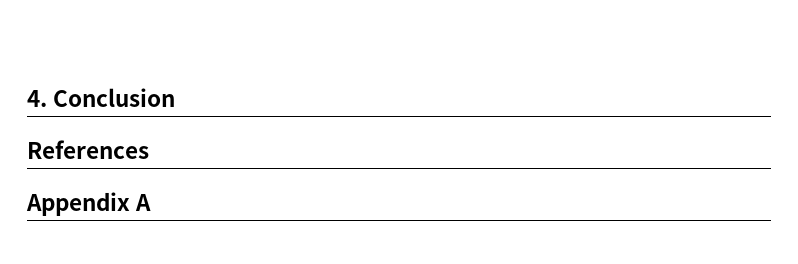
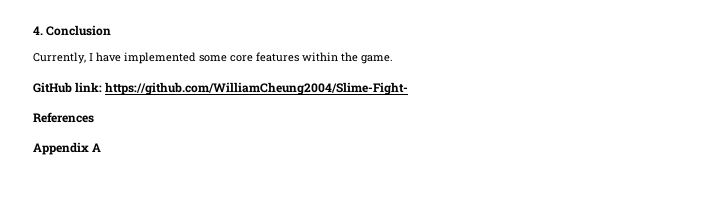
(176, 97) none -> [33,52,393,64] [33,82,409,95] // Currently, I have implemented some core features within the game. // GitHub link: https://github.com/WilliamCheung2004/Slime-Fight-

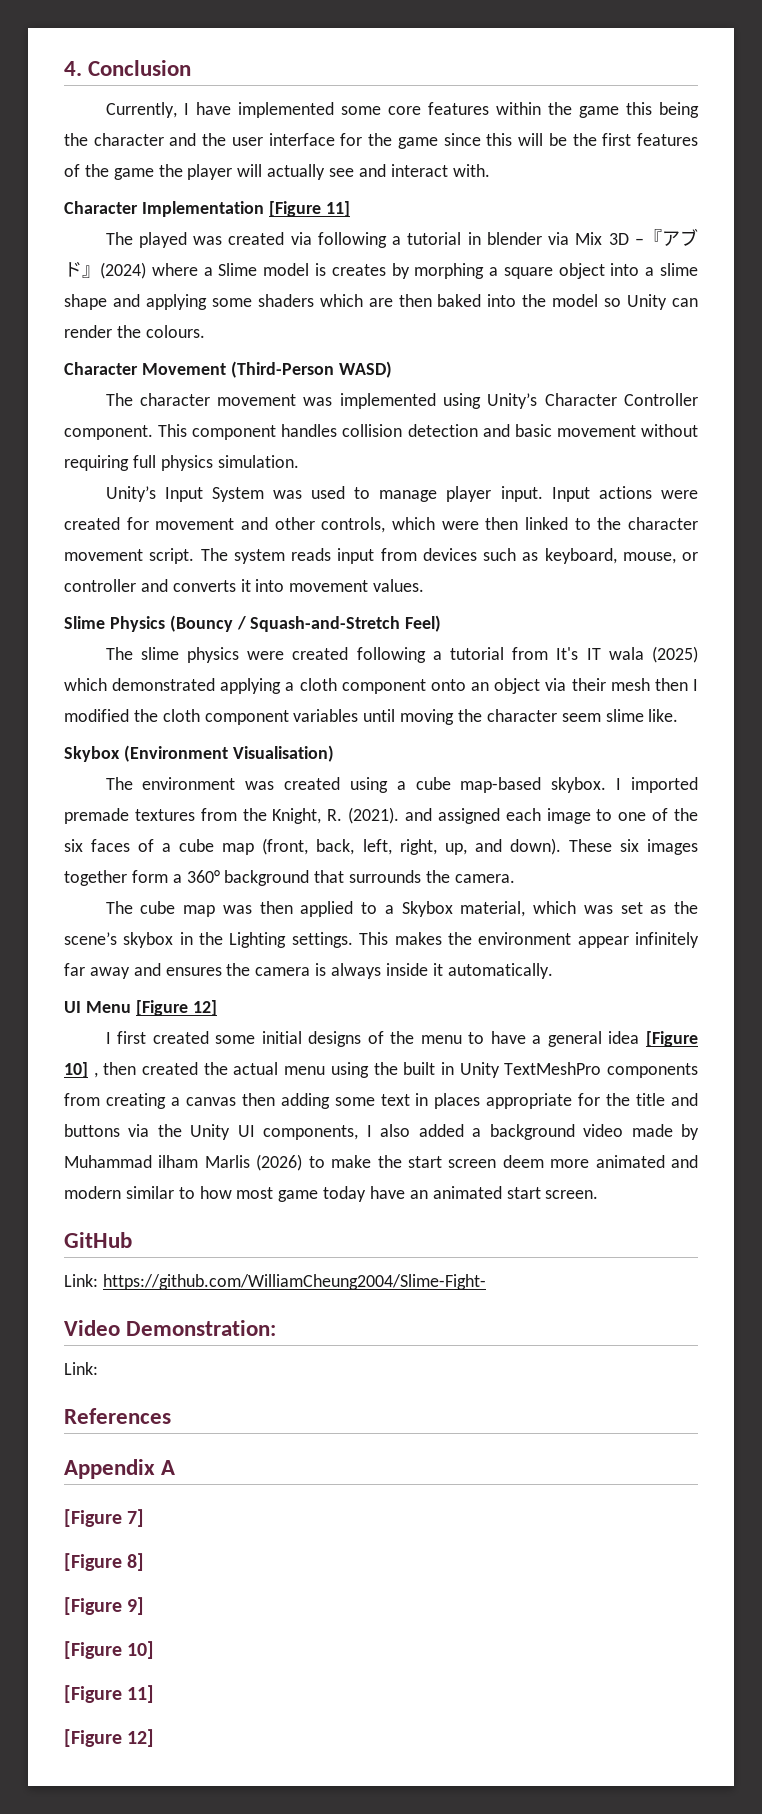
[361,55,393,64] game. -> [578,102,700,118] [64,133,699,149] [64,164,490,180] [64,201,350,217] [105,228,698,248] [64,262,699,279] [64,294,699,310] [64,325,205,338] [64,361,392,378] [105,393,698,409] [64,424,698,440] [64,455,299,471] [105,486,698,502] [64,517,698,533] [64,548,698,564] [64,579,425,592] [64,615,442,632] [105,646,699,663] [64,678,698,694] [64,709,679,725] [64,745,334,762] [105,777,698,793] [64,807,698,824] [64,838,698,855] [64,870,515,886] [105,901,698,917] [64,932,700,948] [64,963,553,979] [64,1000,217,1016] [105,1031,698,1047] [64,1062,698,1078] [64,1093,699,1109] [64,1124,699,1140] [64,1154,699,1171] [64,1186,599,1202] game this being the character and the user interface for the game since this will be the first features of the game the player will actually see and interact with. // Character Implementation [Figure 11] // The played was created via following a tutorial in blender via Mix 3D –『アブド』(2024) where a Slime model is creates by morphing a square object into a slime shape and applying some shaders which are then baked into the model so Unity can render the colours. // Character Movement (Third-Person WASD) // The character movement was implemented using Unity’s Character Controller component. This component handles collision detection and basic movement without requiring full physics simulation. // Unity’s Input System was used to manage player input. Input actions were created for movement and other controls, which were then linked to the character movement script. The system reads input from devices such as keyboard, mouse, or controller and converts it into movement values. // Slime Physics (Bouncy / Squash-and-Stretch Feel) // The slime physics were created following a tutorial from It's IT wala (2025) which demonstrated applying a cloth component onto an object via their mesh then I modified the cloth component variables until moving the character seem slime like. // Skybox (Environment Visualisation) // The environment was created using a cube map-based skybox. I imported premade textures from the Knight, R. (2021). and assigned each image to one of the six faces of a cube map (front, back, left, right, up, and down). These six images together form a 360° background that surrounds the camera. // The cube map was then applied to a Skybox material, which was set as the scene’s skybox in the Lighting settings. This makes the environment appear infinitely far away and ensures the camera is always inside it automatically. // UI Menu [Figure 12] // I first created some initial designs of the menu to have a general idea [Figure 10] , then created the actual menu using the built in Unity TextMeshPro components from creating a canvas then adding some text in places appropriate for the title and buttons via the Unity UI components, I also added a background video made by Muhammad ilham Marlis (2026) to make the start screen deem more animated and modern similar to how most game today have an animated start screen.
[75,82,103,92] link: -> [64,1274,98,1287] // Link:
(409, 88) none -> [64,1320,277,1336] [64,1362,98,1375] // Video Demonstration: // Link:
(102, 147) none -> [64,1509,145,1527] [64,1553,145,1571] [64,1597,145,1615] [64,1641,155,1659] [64,1685,155,1703] [64,1729,155,1747] // [Figure 7] // [Figure 8] // [Figure 9] // [Figure 10] // [Figure 11] // [Figure 12]

